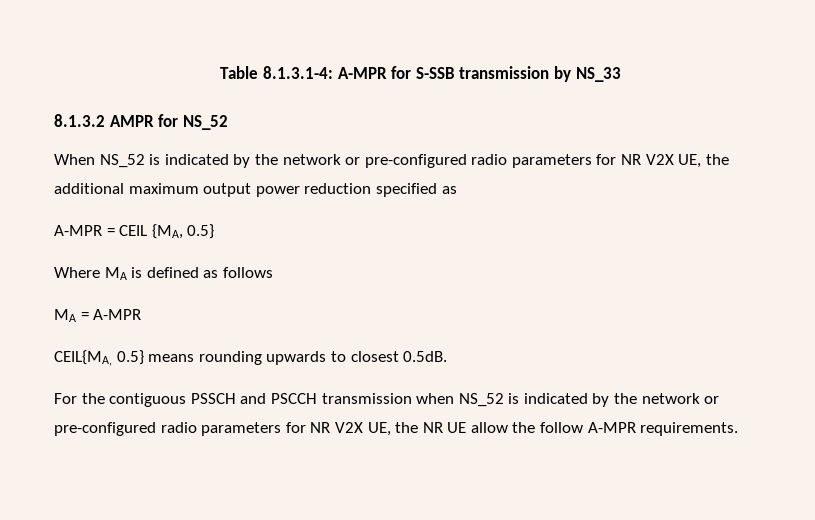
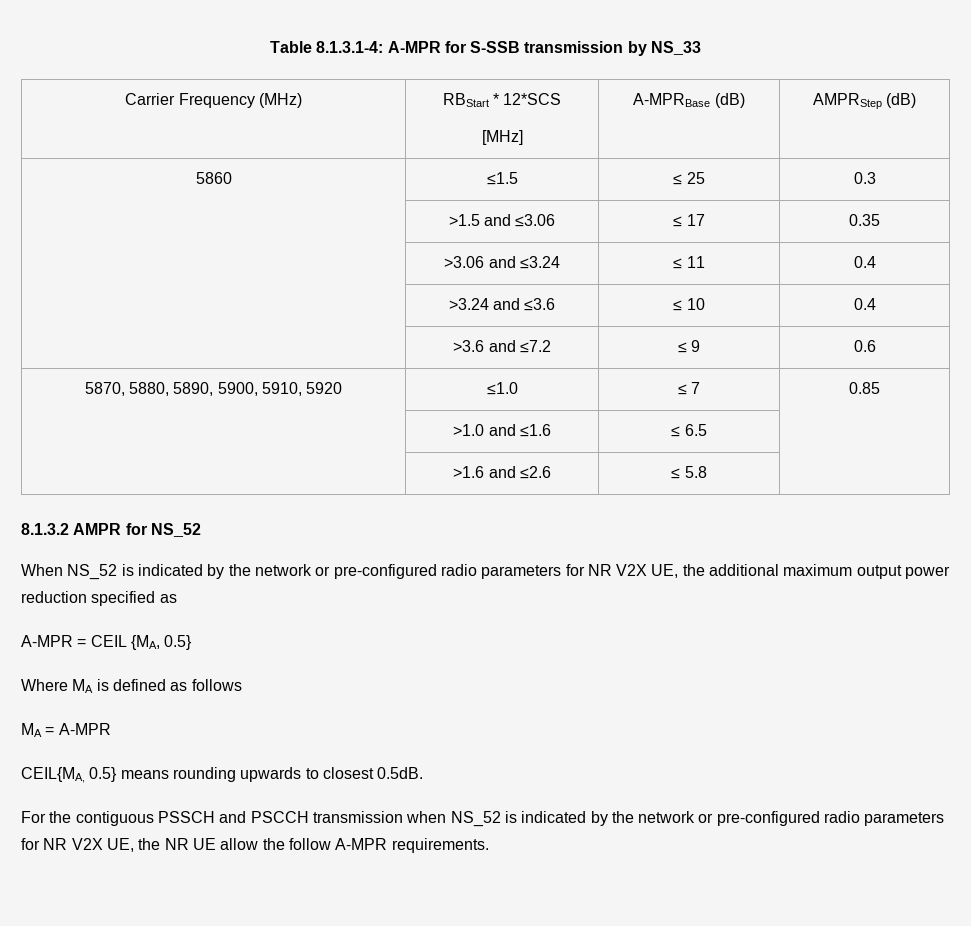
(621, 74) none -> [125,93,302,108] [442,93,562,107] [481,130,523,145] [633,93,745,108] [812,93,917,109] [195,172,232,184] [486,172,518,185] [673,172,705,185] [853,172,876,184] [448,214,556,227] [673,214,705,227] [849,214,880,226] [444,256,560,269] [673,256,705,269] [853,256,876,268] [448,298,556,311] [673,298,705,311] [853,298,876,310] [453,340,551,353] [677,340,701,353] [853,340,876,352] [84,382,343,396] [486,382,518,395] [677,382,701,395] [849,382,880,394] [453,424,551,437] [671,424,707,437] [453,466,551,479] [671,466,707,479] // Carrier Frequency (MHz) | RBStart * 12*SCS // [MHz] | A-MPRBase (dB) | AMPRStep (dB) // 5860 | ≤1.5 | ≤ 25 | 0.3 // | >1.5 and ≤3.06 | ≤ 17 | 0.35 // | >3.06 and ≤3.24 | ≤ 11 | 0.4 // | >3.24 and ≤3.6 | ≤ 10 | 0.4 // | >3.6 and ≤7.2 | ≤ 9 | 0.6 // 5870, 5880, 5890, 5900, 5910, 5920 | ≤1.0 | ≤ 7 | 0.85 // | >1.0 and ≤1.6 | ≤ 6.5 | // | >1.6 and ≤2.6 | ≤ 5.8 |

